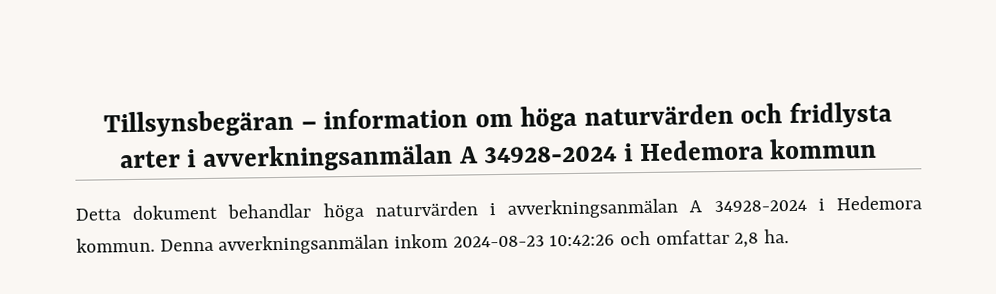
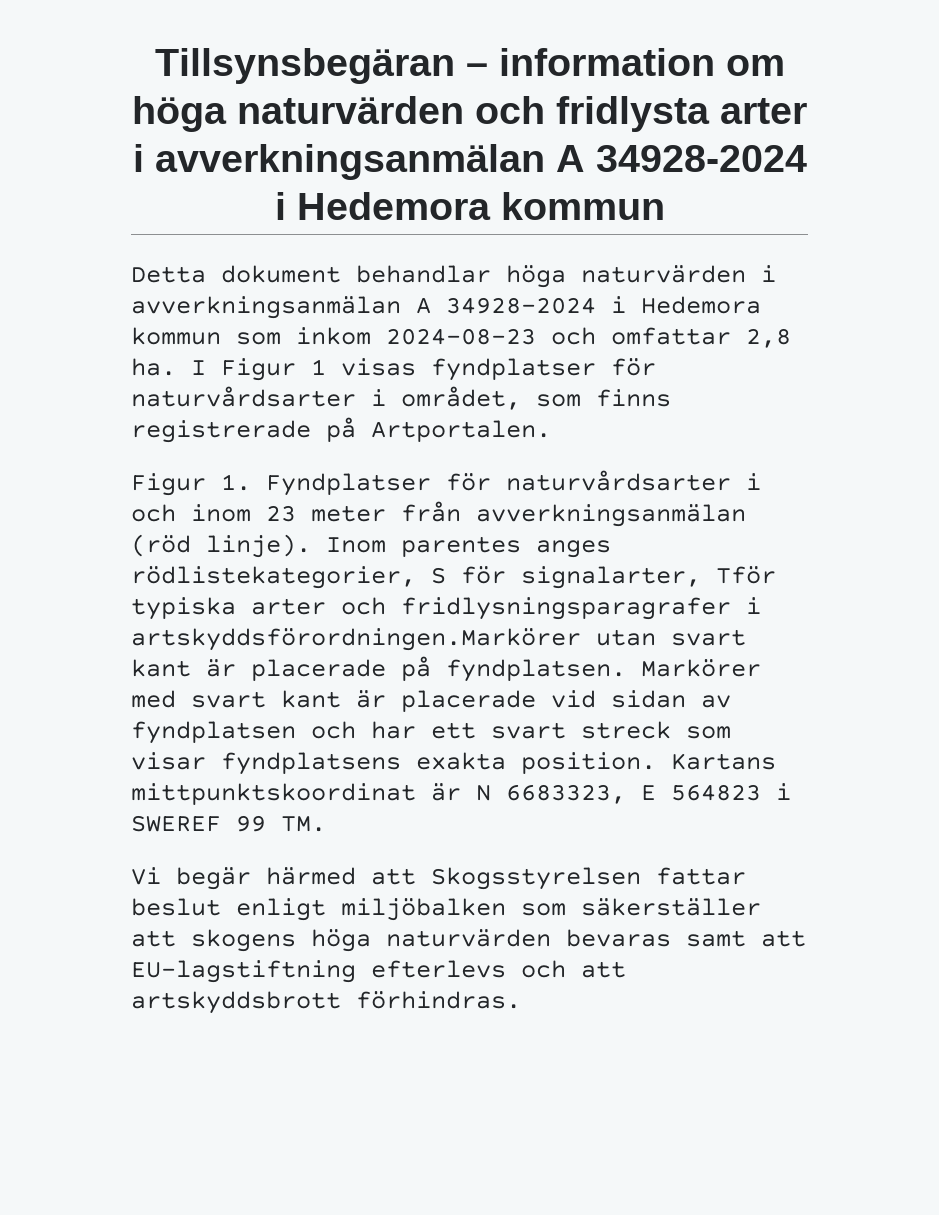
[76,234,390,255] kommun. Denna avverkningsanmälan -> [131,327,281,345] kommun som
[549,234,616,247] 10:42:26 -> (536, 336) none
(790, 236) none -> [191,358,656,381] [131,386,671,410] [131,417,551,443] [131,470,761,496] [131,501,746,527] [131,534,611,558] [131,566,776,589] [131,597,761,620] [131,628,746,651] [131,656,761,682] [131,690,731,712] [131,721,731,744] [131,752,776,775] [131,783,791,805] [131,815,326,832] [131,867,746,890] [131,898,761,921] [131,929,806,952] [131,960,626,983] [131,991,521,1014] I Figur 1 visas fyndplatser för naturvårdsarter i området, som finns registrerade på Artportalen. // Figur 1. Fyndplatser för naturvårdsarter i och inom 23 meter från avverkningsanmälan (röd linje). Inom parentes anges rödlistekategorier, S för signalarter, Tför typiska arter och fridlysningsparagrafer i artskyddsförordningen.Markörer utan svart kant är placerade på fyndplatsen. Markörer med svart kant är placerade vid sidan av fyndplatsen och har ett svart streck som visar fyndplatsens exakta position. Kartans mittpunktskoordinat är N 6683323, E 564823 i SWEREF 99 TM. // Vi begär härmed att Skogsstyrelsen fattar beslut enligt miljöbalken som säkerställer att skogens höga naturvärden bevaras samt att EU-lagstiftning efterlevs och att artskyddsbrott förhindras.

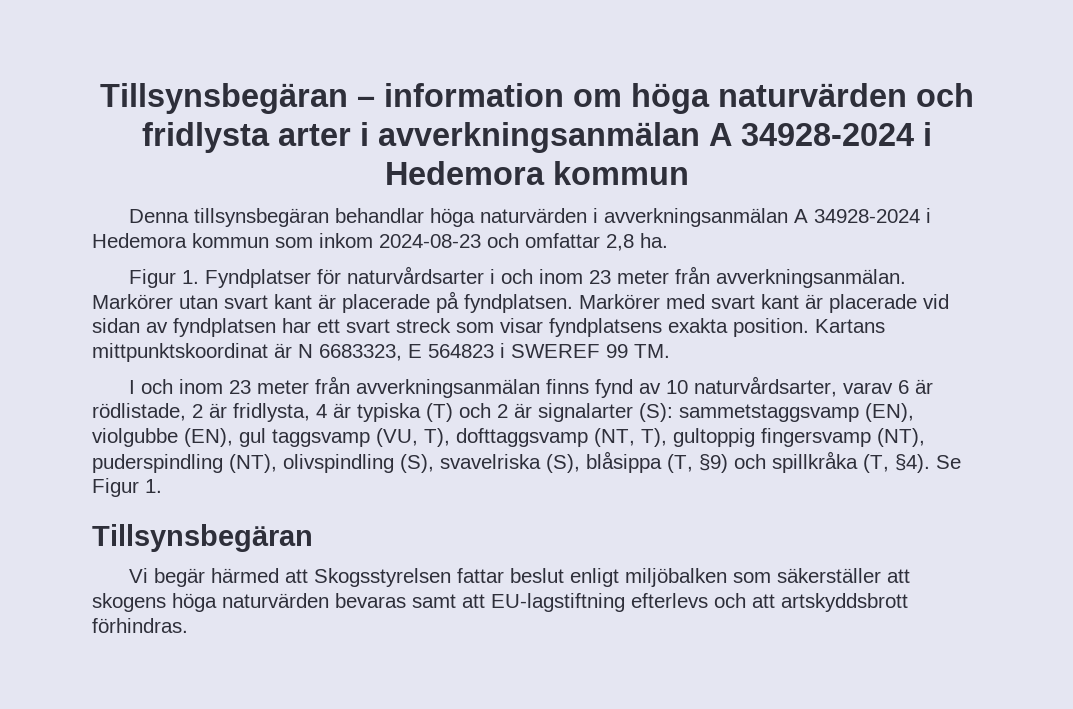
[131,265,341,283] Detta dokument -> [129,208,330,227] Denna tillsynsbegäran
[191,358,656,381] [131,386,671,410] [131,417,551,443] I Figur 1 visas fyndplatser för naturvårdsarter i området, som finns registrerade på Artportalen. -> (668, 240) none
[476,504,746,527] [131,534,611,558] [131,566,776,589] [131,597,761,620] [131,628,581,651] avverkningsanmälan (röd linje). Inom parentes anges rödlistekategorier, S för signalarter, Tför typiska arter och fridlysningsparagrafer i artskyddsförordningen.Markörer -> [716,269,907,288] [92,294,173,309] avverkningsanmälan. Markörer
[311,721,356,739] och -> (276, 327) none
(326, 824) none -> [129,376,934,398] [92,403,914,422] [92,428,925,447] [92,451,961,473] [92,478,162,497] [92,524,313,552] // I och inom 23 meter från avverkningsanmälan finns fynd av 10 naturvårdsarter, varav 6 är rödlistade, 2 är fridlysta, 4 är typiska (T) och 2 är signalarter (S): sammetstaggsvamp (EN), violgubbe (EN), gul taggsvamp (VU, T), dofttaggsvamp (NT, T), gultoppig fingersvamp (NT), puderspindling (NT), olivspindling (S), svavelriska (S), blåsippa (T, §9) och spillkråka (T, §4). Se Figur 1. // Tillsynsbegäran

